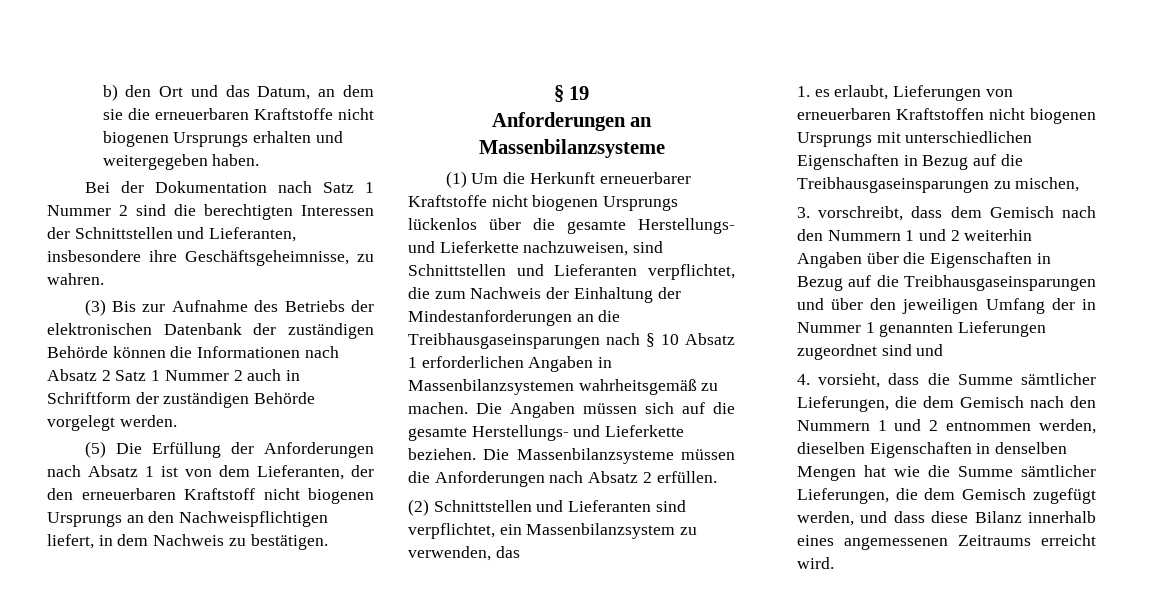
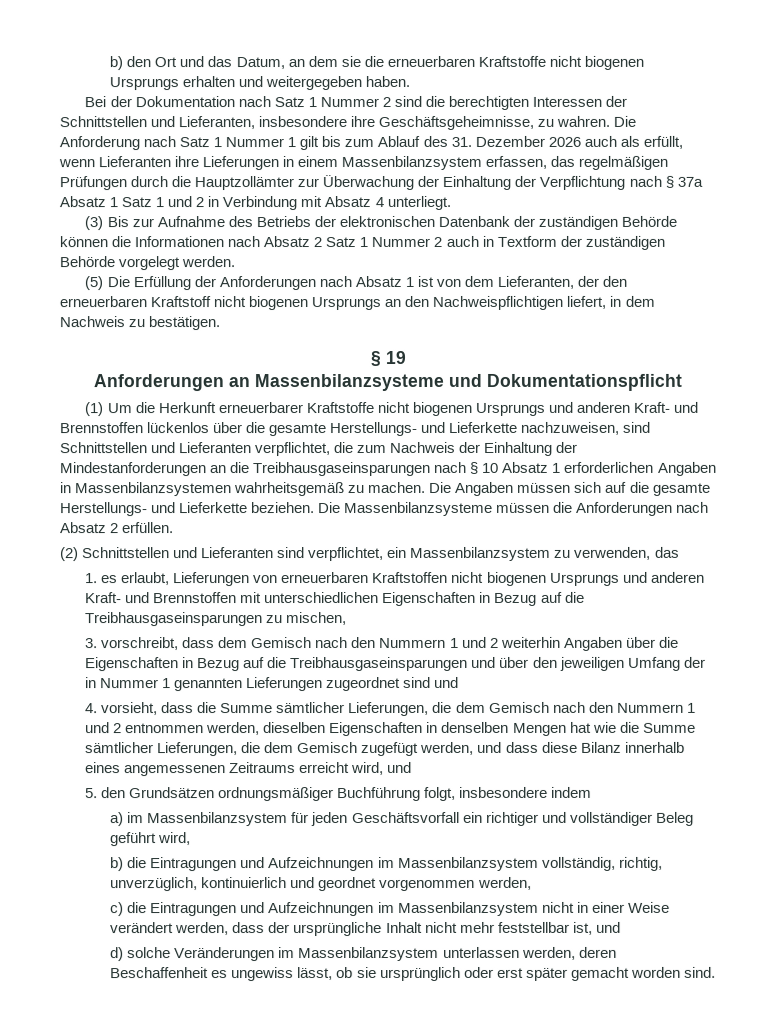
(104, 279) none -> [613,115,637,127] [59,135,683,151] [58,155,669,171] [59,174,703,191] [59,195,451,211] Die Anforderung nach Satz 1 Nummer 1 gilt bis zum Ablauf des 31. Dezember 2026 auch als erfüllt, wenn Lieferanten ihre Lieferungen in einem Massenbilanzsystem erfassen, das regelmäßigen Prüfungen durch die Hauptzollämter zur Überwachung der Einhaltung der Verpflichtung nach § 37a Absatz 1 Satz 1 und 2 in Verbindung mit Absatz 4 unterliegt.
[47,392,131,404] Schriftform -> [496,235,557,247] Textform
(665, 148) none -> [448,373,682,391] und Dokumentationspflicht
(679, 203) none -> [547,401,699,413] [59,422,143,434] und anderen Kraft- und Brennstoffen
(872, 139) none -> [622,571,705,583] [85,592,238,604] und anderen Kraft- und Brennstoffen
[796,557,834,569] wird. -> [351,761,413,776] [85,786,593,802] [110,811,694,827] [110,832,192,847] [110,856,663,872] [110,876,532,892] [110,901,670,917] [110,921,621,937] [110,946,617,962] [110,966,716,982] wird, und // 5. den Grundsätzen ordnungsmäßiger Buchführung folgt, insbesondere indem // a) im Massenbilanzsystem für jeden Geschäftsvorfall ein richtiger und vollständiger Beleg geführt wird, // b) die Eintragungen und Aufzeichnungen im Massenbilanzsystem vollständig, richtig, unverzüglich, kontinuierlich und geordnet vorgenommen werden, // c) die Eintragungen und Aufzeichnungen im Massenbilanzsystem nicht in einer Weise verändert werden, dass der ursprüngliche Inhalt nicht mehr feststellbar ist, und // d) solche Veränderungen im Massenbilanzsystem unterlassen werden, deren Beschaffenheit es ungewiss lässt, ob sie ursprünglich oder erst später gemacht worden sind.

